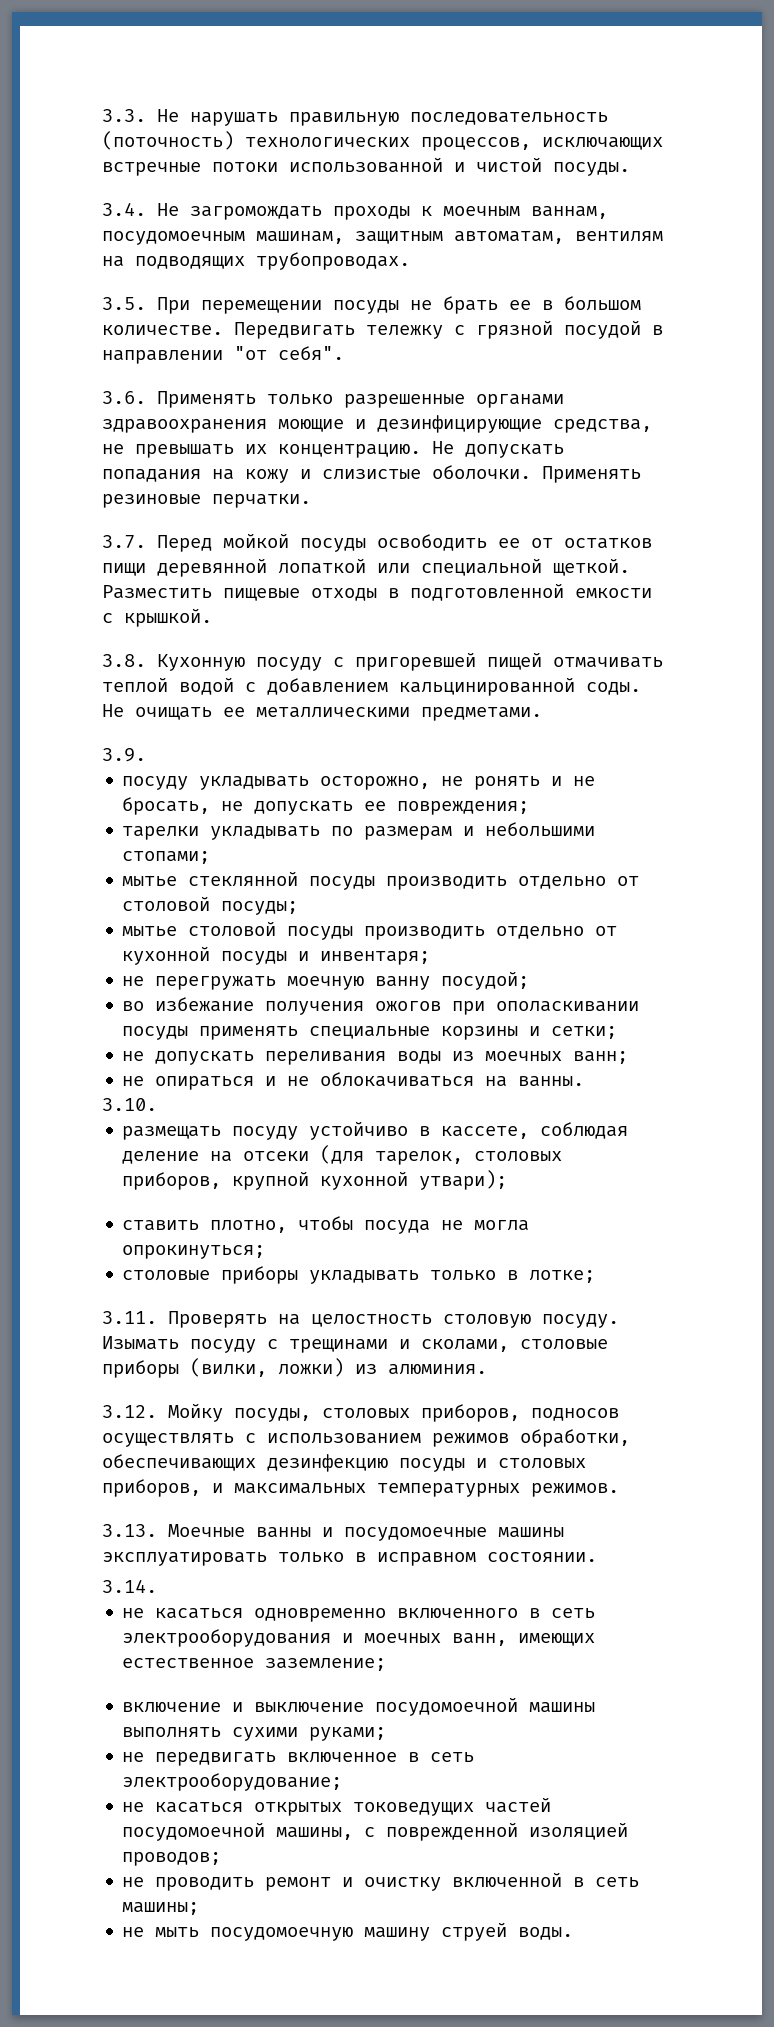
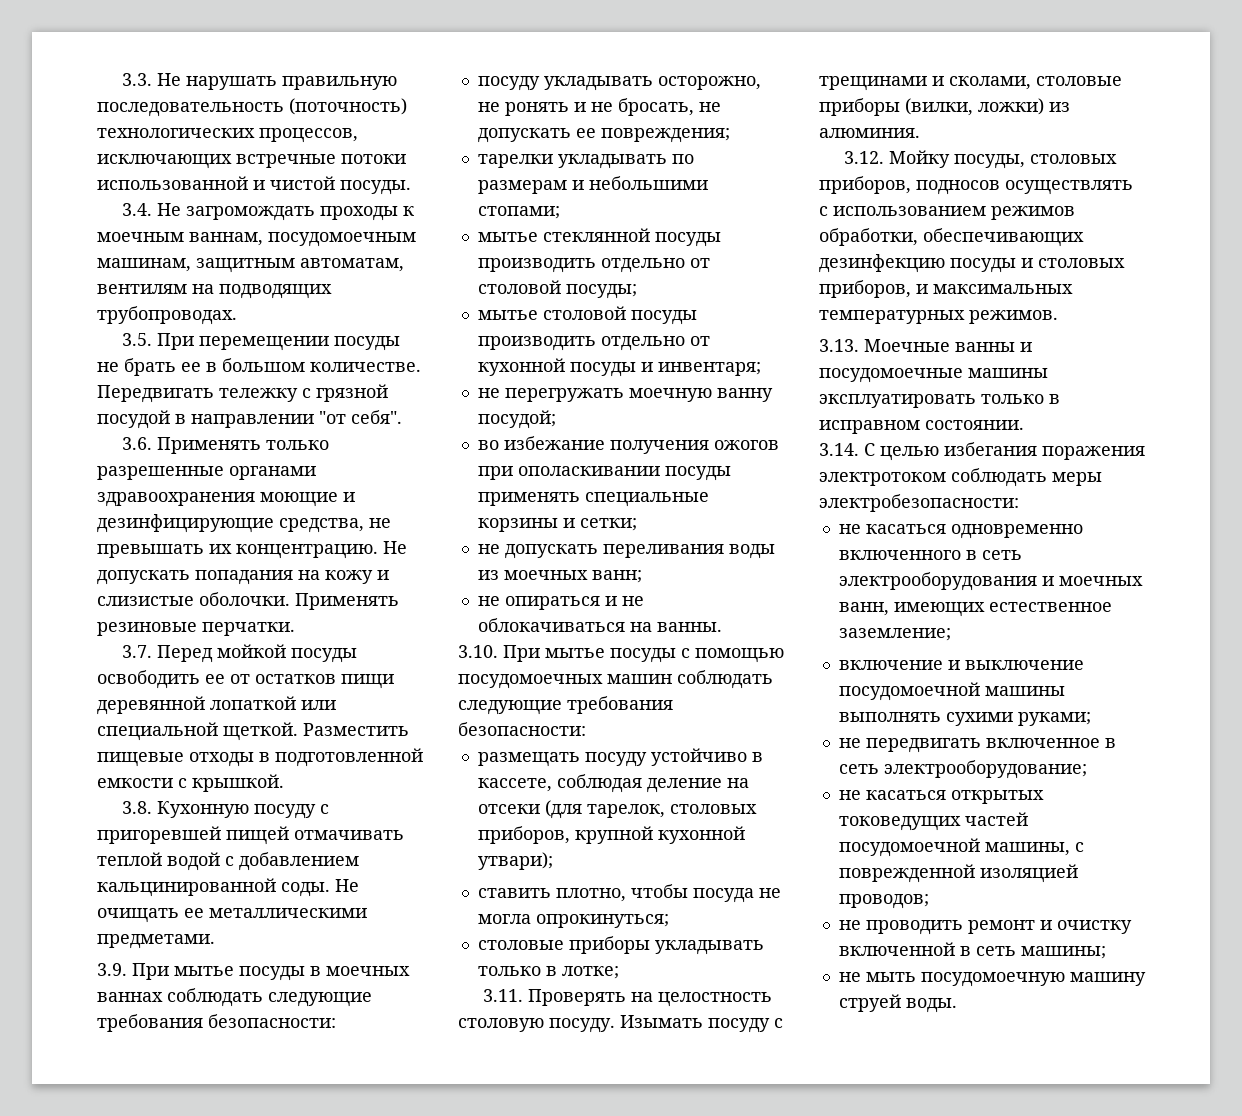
(146, 755) none -> [132,963,410,981] [97,988,372,1007] [97,1014,336,1032] При мытье посуды в моечных ваннах соблюдать следующие требования безопасности:
(157, 1104) none -> [503,645,784,663] [458,670,773,689] [458,696,673,715] [458,722,586,736] При мытье посуды с помощью посудомоечных машин соблюдать следующие требования безопасности:
(157, 1586) none -> [864,442,1145,461] [819,468,1102,487] [819,494,1019,512] С целью избегания поражения электротоком соблюдать меры электробезопасности:

